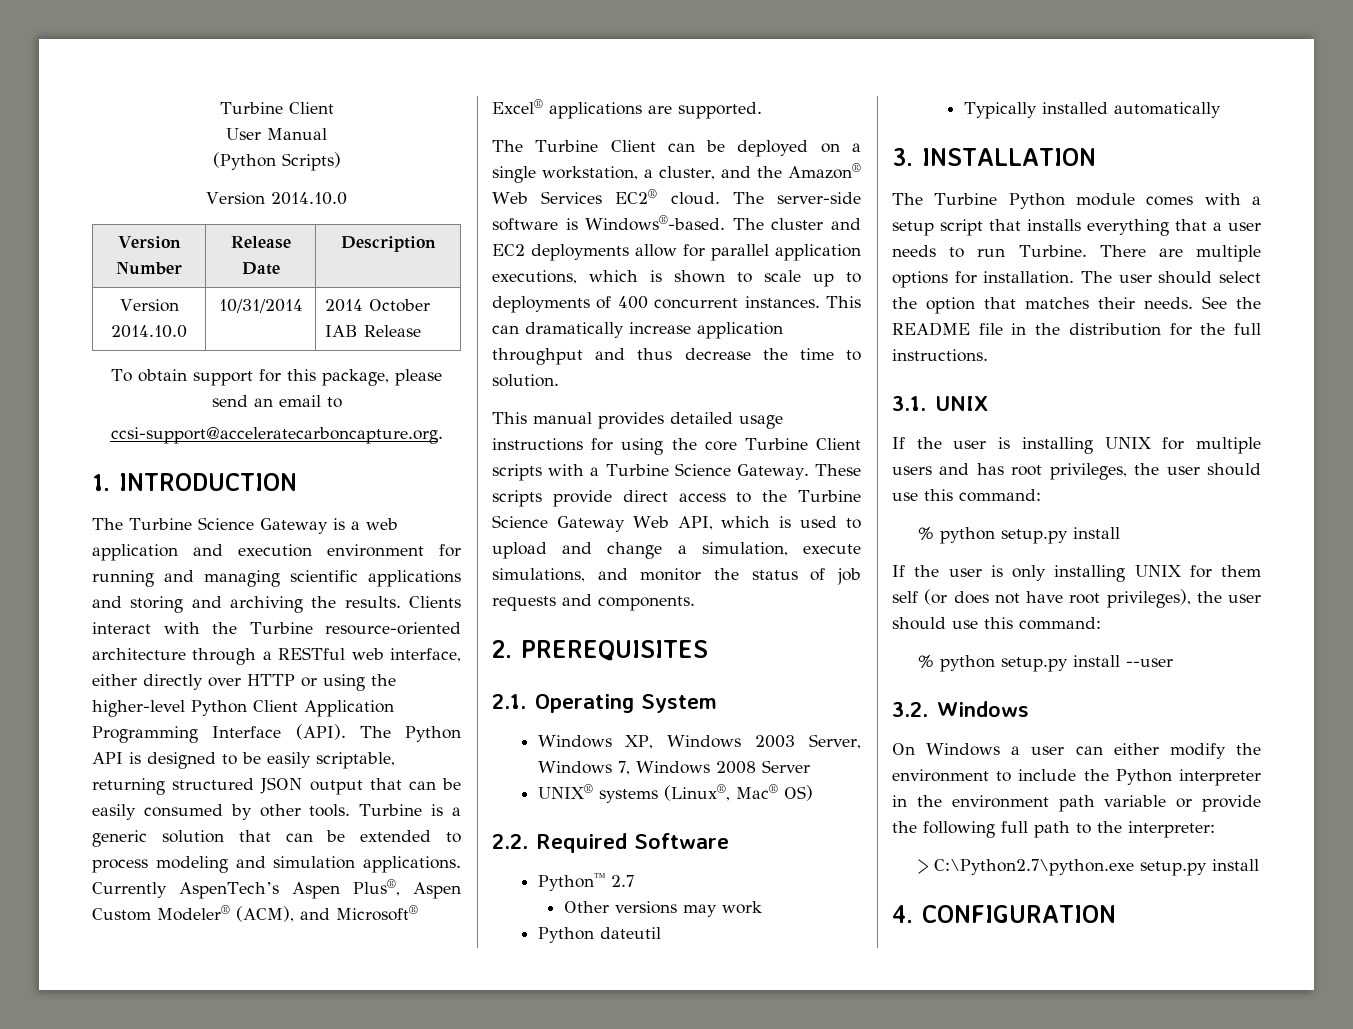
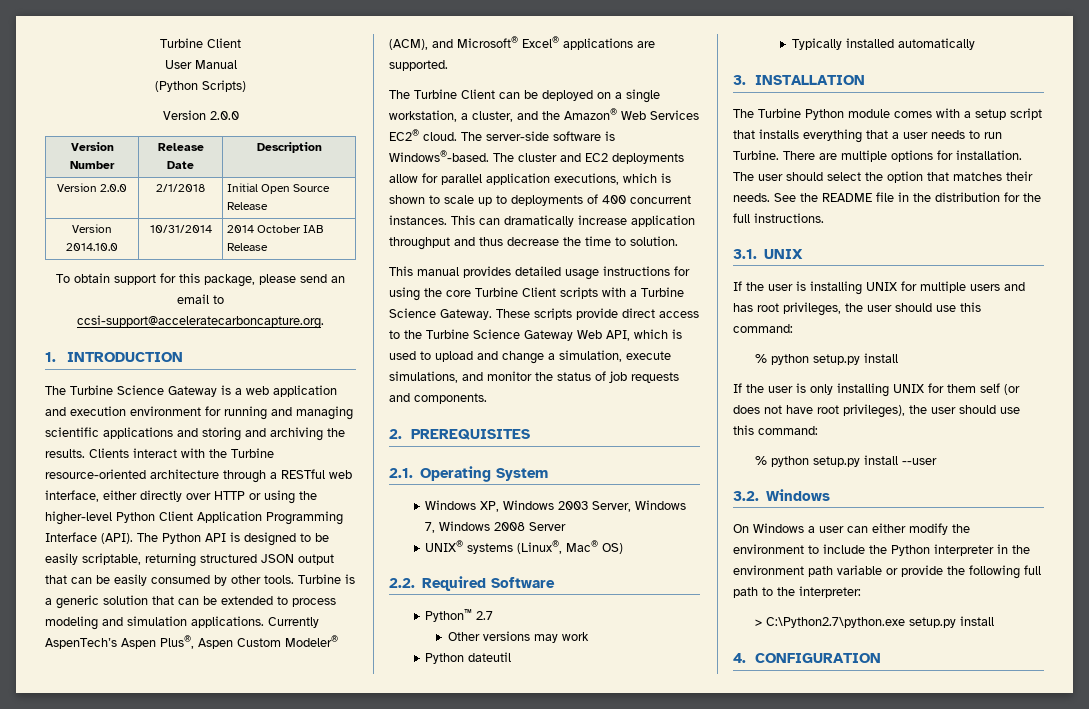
[270,192,347,205] 2014.10.0 -> [209,111,239,120] 2.0.0
(436, 244) none -> [56,183,128,192] [156,184,205,192] [227,183,331,194] [227,202,269,210] // Version 2.0.0 | 2/1/2018 | Initial Open Source Release

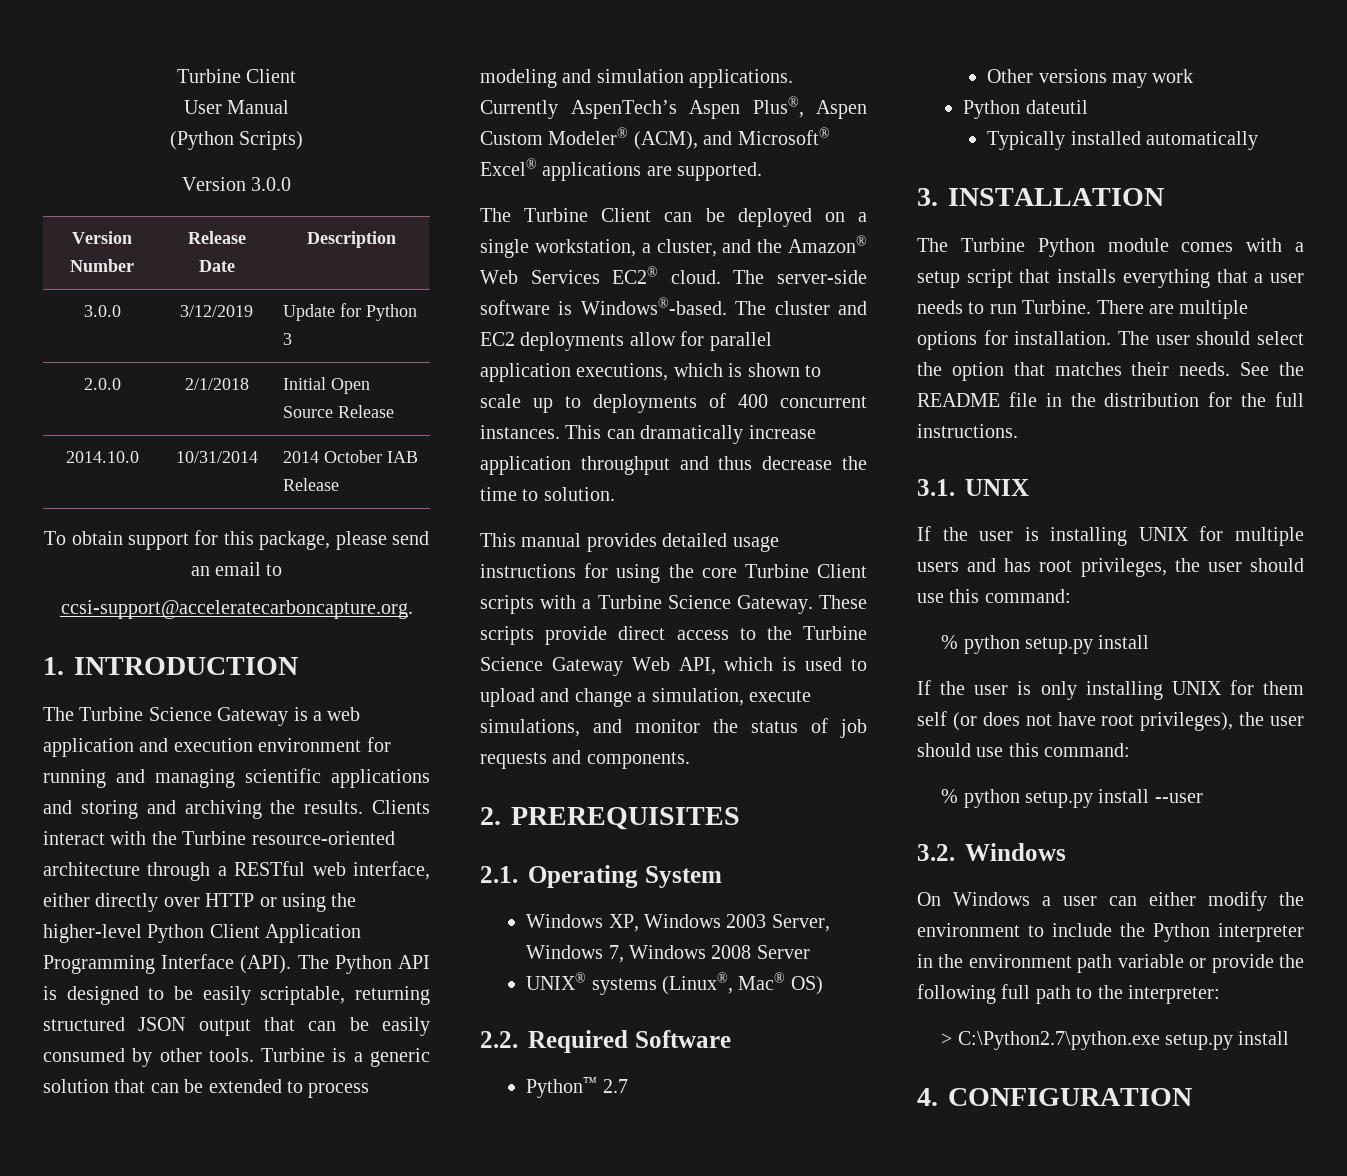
[209,111,239,120] 2.0.0 -> [251,177,292,191] 3.0.0
[56,183,97,192] Version -> [83,305,121,317] [180,305,253,317] [282,303,417,321] [282,333,292,345] 3.0.0 | 3/12/2019 | Update for Python 3 //
[72,224,112,233] Version -> (394, 411) none

